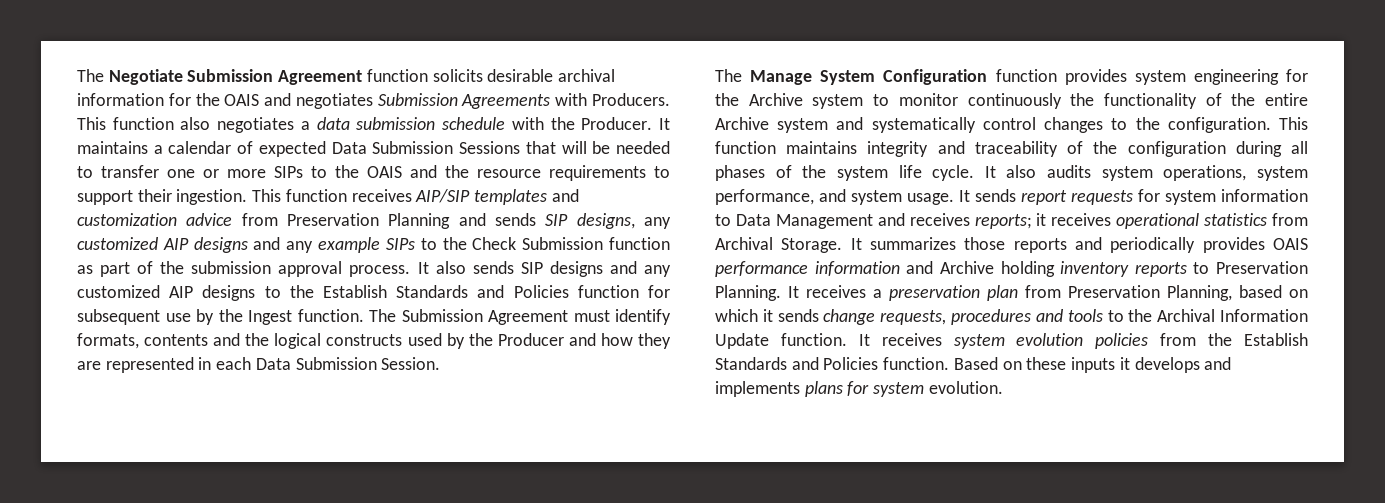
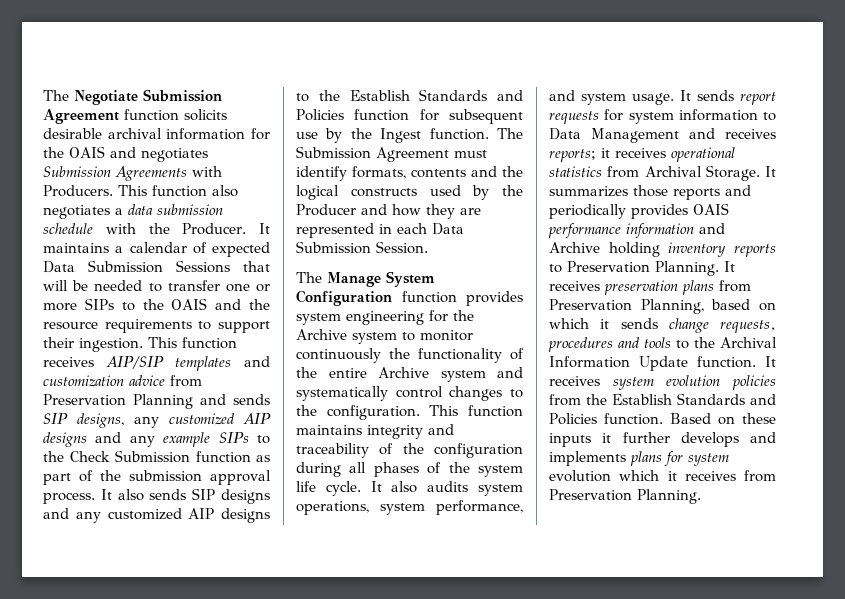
[873,285,1018,301] a preservation plan -> [604,280,714,295] preservation plans
(1130, 363) none -> [622,432,670,443] further
[928,381,1003,394] evolution. -> [549,470,776,482] [549,489,701,504] evolution which it receives from Preservation Planning.

